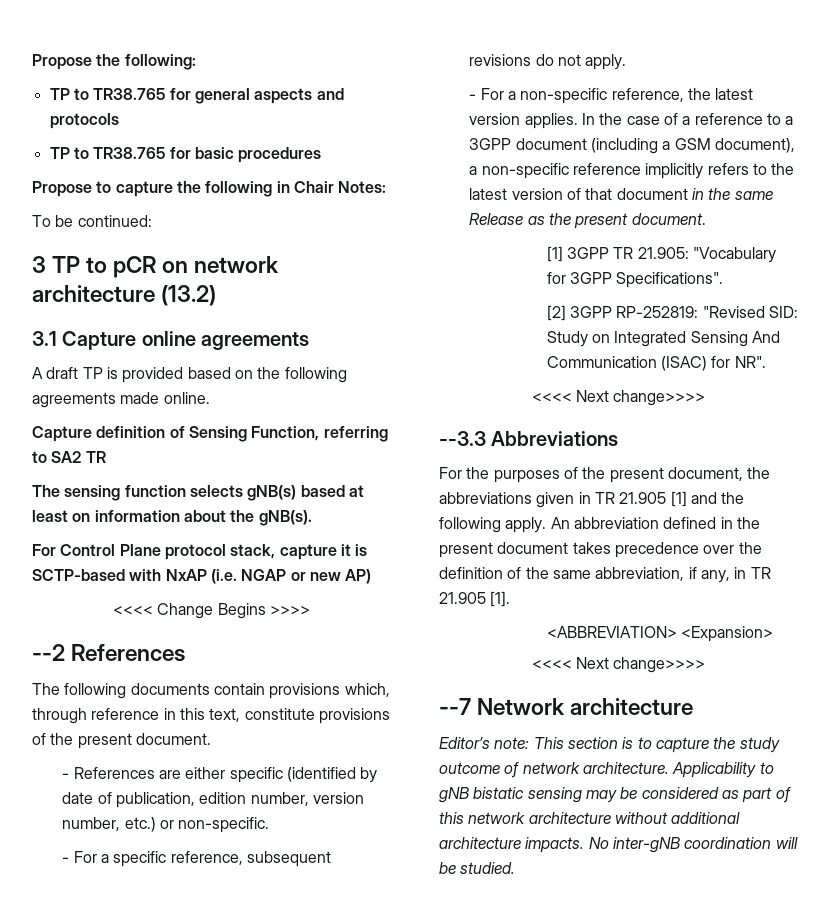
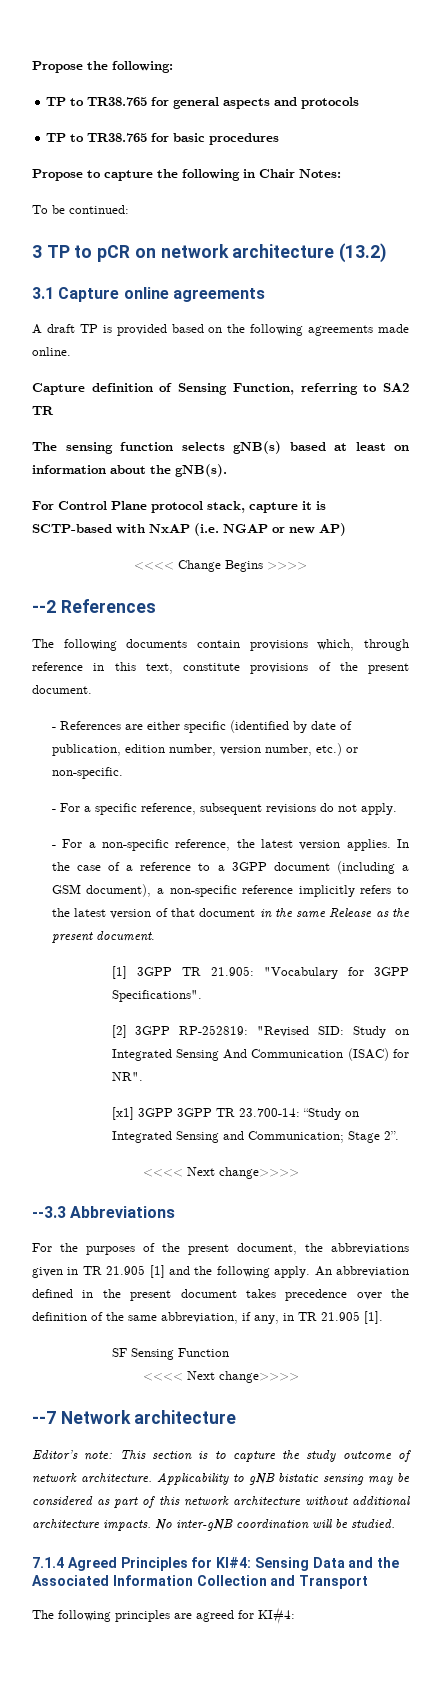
(766, 362) none -> [111,1107,359,1120] [111,1131,399,1143] // [x1] 3GPP 3GPP TR 23.700-14: “Study on Integrated Sensing and Communication; Stage 2”.
[546,626,774,642] <ABBREVIATION> <Expansion> -> [111,1348,229,1360] SF Sensing Function
(516, 868) none -> [32,1557,400,1571] [32,1575,369,1589] [32,1607,295,1624] // 7.1.4 Agreed Principles for KI#4: Sensing Data and the Associated Information Collection and Transport // The following principles are agreed for KI#4:

